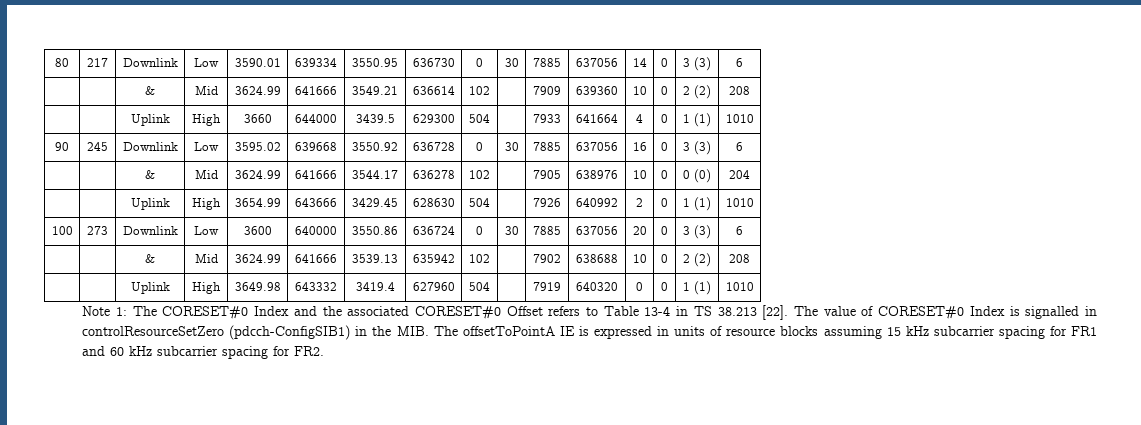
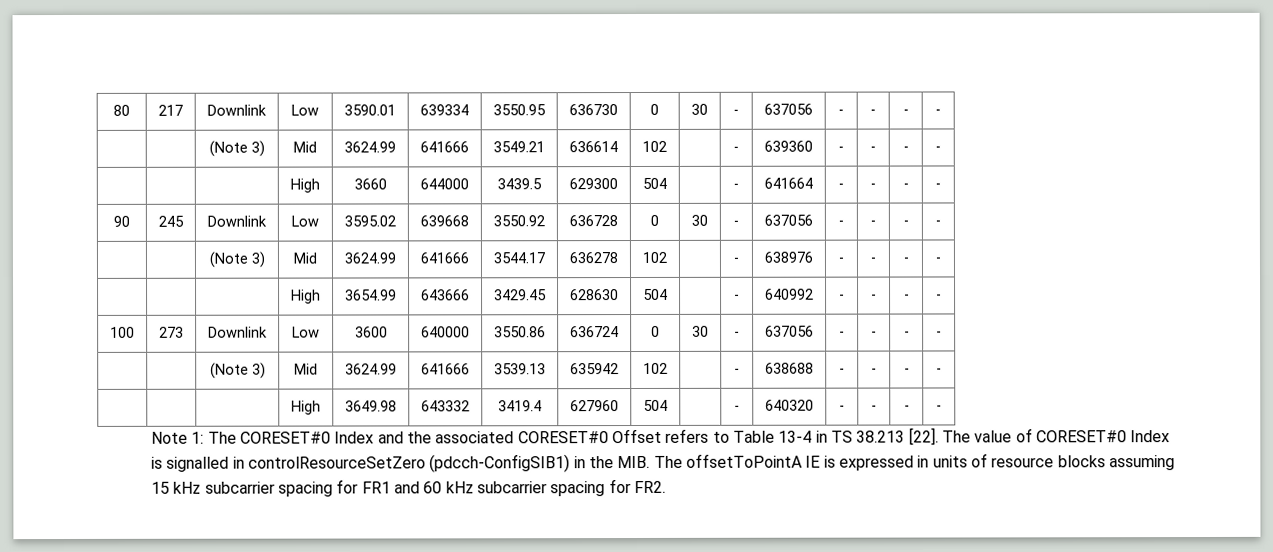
[533,58,561,67] [576,58,618,67] [632,58,647,67] [661,58,668,67] [683,57,711,71] [736,58,743,67] [145,86,155,95] 7885 | 637056 | 14 | 0 | 3 (3) | 6 // | | & -> [733,109,739,115] [764,103,813,115] [838,109,844,115] [870,109,876,115] [902,109,909,115] [935,109,941,115] [208,140,265,157] - | 637056 | - | - | - | - // | | (Note 3)
[533,86,561,95] 7909 -> [733,146,739,152] -
[632,86,647,95] [661,86,668,95] [683,85,711,99] [729,86,750,95] [130,114,170,126] 10 | 0 | 2 (2) | 208 // | | Uplink -> [838,146,844,152] [870,146,876,152] [902,146,909,152] [935,146,941,152] - | - | - | - // | |
[533,114,561,123] 7933 -> [733,183,739,189] -
[636,114,643,123] [661,114,668,123] [683,113,711,127] [725,114,754,123] 4 | 0 | 1 (1) | 1010 -> [838,183,844,189] [870,183,876,189] [902,183,909,189] [935,183,941,189] - | - | - | -
[533,142,561,151] [576,142,618,151] [632,142,647,151] [661,142,668,151] [683,141,711,155] [736,142,743,151] [145,170,155,179] 7885 | 637056 | 16 | 0 | 3 (3) | 6 // | | & -> [733,220,739,226] [764,214,813,226] [838,220,844,226] [870,220,876,226] [902,220,909,226] [935,220,941,226] [208,251,265,268] - | 637056 | - | - | - | - // | | (Note 3)
[533,170,561,179] 7905 -> [733,257,739,263] -
[632,170,647,179] [661,170,668,179] [683,169,711,183] [729,170,750,179] [130,198,170,210] 10 | 0 | 0 (0) | 204 // | | Uplink -> [838,257,844,263] [870,257,876,263] [902,257,909,263] [935,257,941,263] - | - | - | - // | |
[533,198,561,207] 7926 -> [734,294,740,300] -
[636,198,643,207] [661,198,668,207] [683,197,711,211] [725,198,754,207] 2 | 0 | 1 (1) | 1010 -> [839,294,845,300] [871,294,877,300] [903,294,910,300] [936,294,942,300] - | - | - | -
[533,226,561,235] [576,226,618,235] [632,226,647,235] [661,226,668,235] [683,225,711,239] [736,226,743,235] [145,254,155,263] 7885 | 637056 | 20 | 0 | 3 (3) | 6 // | | & -> [734,331,740,337] [765,325,814,337] [839,331,845,337] [871,331,877,337] [903,331,910,337] [936,331,942,337] [209,362,266,379] - | 637056 | - | - | - | - // | | (Note 3)
[533,254,561,263] 7902 -> [734,368,740,374] -
[632,254,647,263] [661,254,668,263] [683,253,711,267] [729,254,750,263] [130,282,170,294] 10 | 0 | 2 (2) | 208 // | | Uplink -> [839,368,845,374] [871,368,877,374] [903,368,910,374] [936,368,942,374] - | - | - | - // | |
[533,282,561,291] 7919 -> [734,405,740,411] -
[636,282,643,291] [661,282,668,291] [683,281,711,295] [725,282,754,291] 0 | 0 | 1 (1) | 1010 -> [839,405,845,411] [871,405,877,411] [903,405,910,411] [936,405,942,411] - | - | - | -

